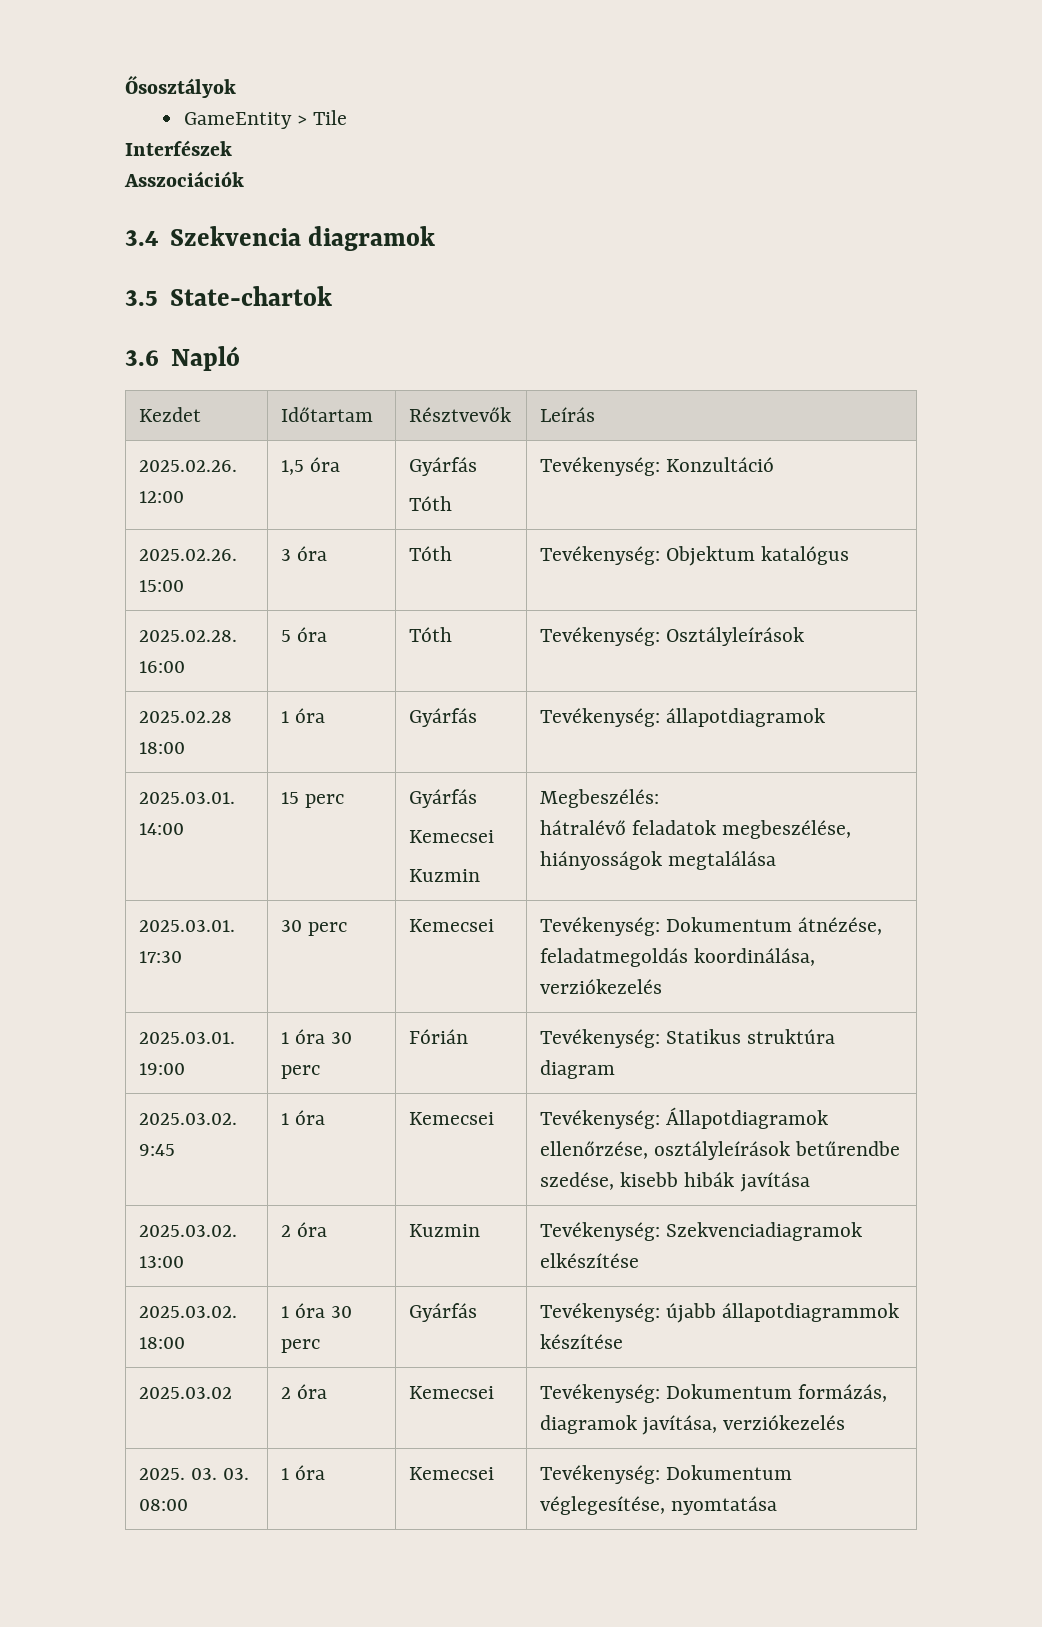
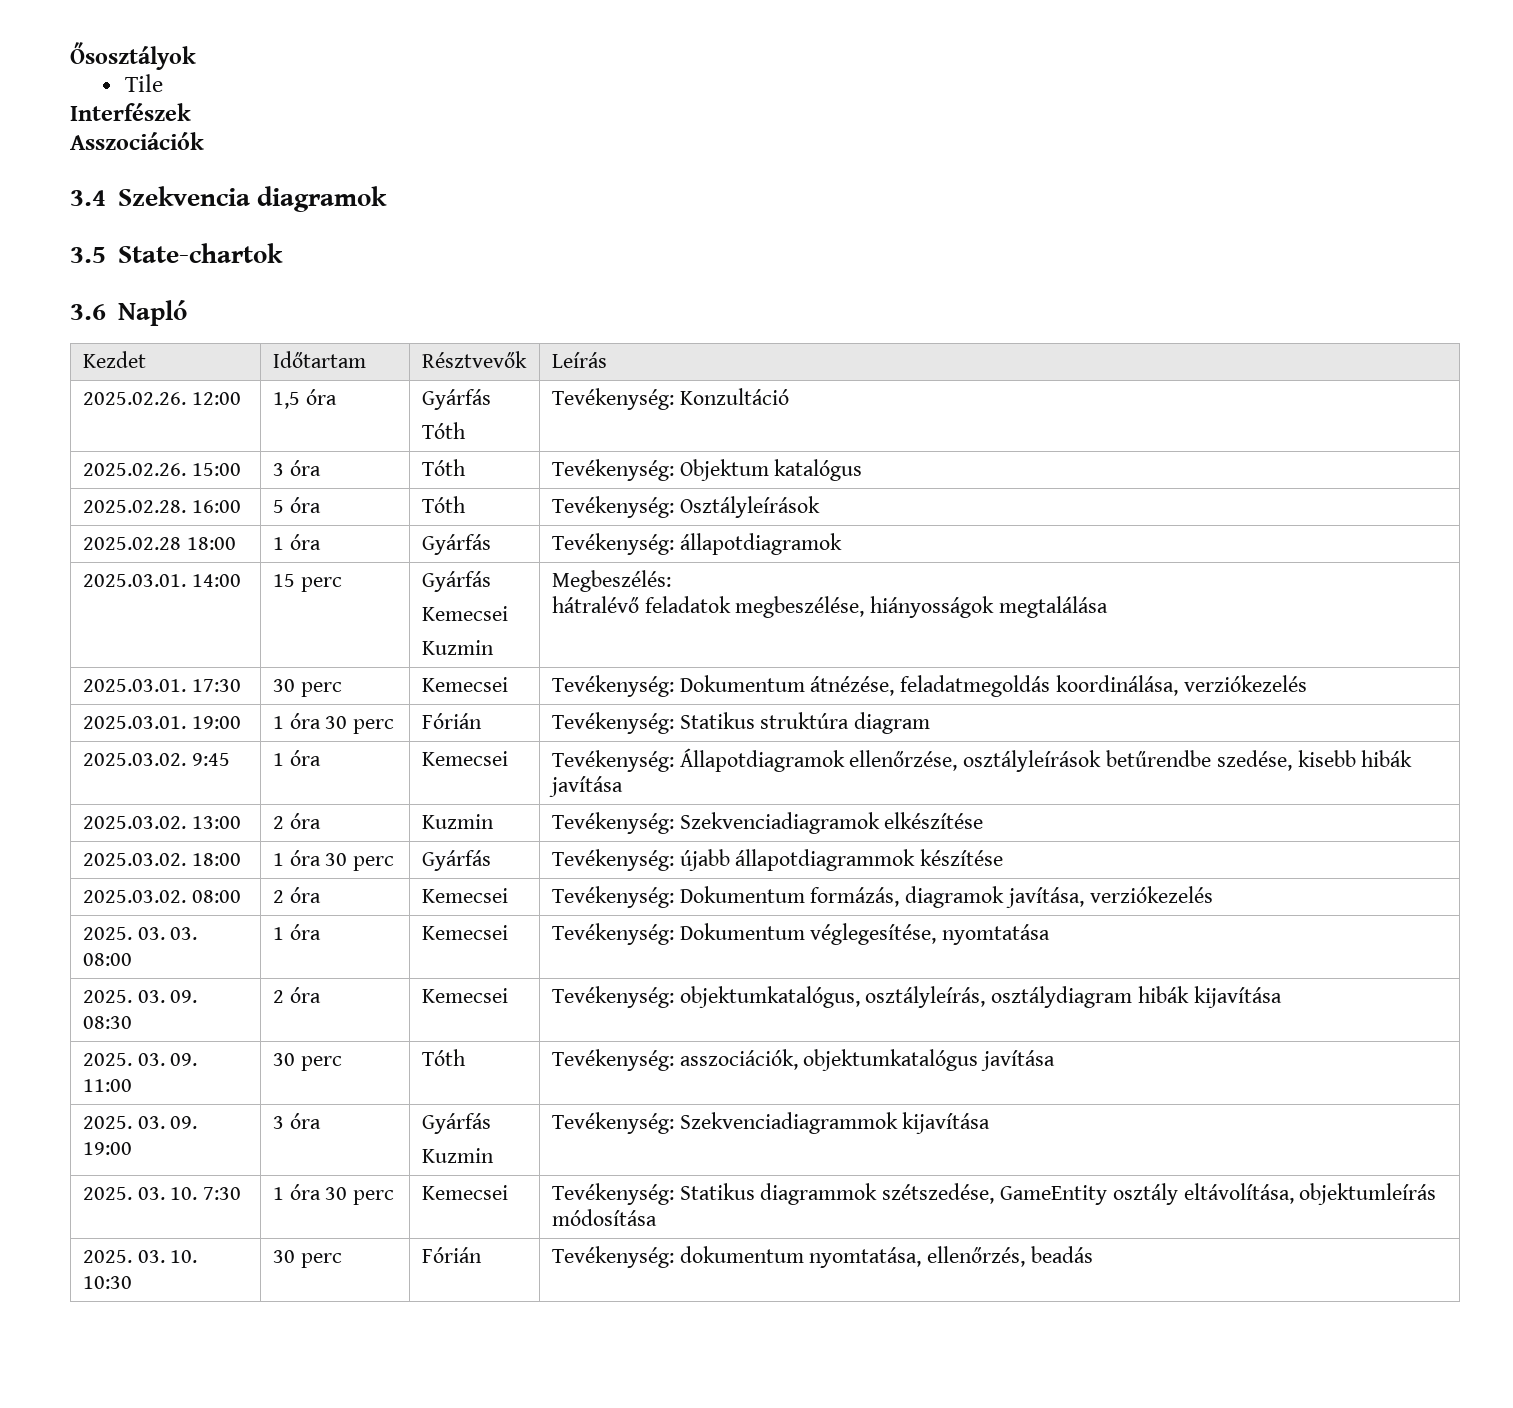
[183,112,307,129] GameEntity > -> (196, 56) none
[138,1387,232,1399] 2025.03.02 -> [82,890,241,903] 2025.03.02. 08:00
(778, 1505) none -> [82,990,198,1003] [82,1016,132,1029] [272,987,321,1003] [421,988,508,1003] [551,986,1282,1008] [82,1053,198,1066] [82,1079,132,1092] [272,1053,342,1071] [421,1049,466,1066] [551,1049,1056,1071] [82,1116,198,1129] [82,1142,132,1155] [272,1113,321,1129] [421,1113,491,1134] [421,1148,494,1163] [551,1112,991,1134] [82,1187,242,1200] [272,1184,395,1205] [421,1185,508,1200] [551,1183,1437,1205] [551,1209,657,1226] [82,1250,198,1263] [82,1276,132,1289] [272,1250,342,1268] [421,1247,482,1263] [551,1246,1094,1268] // 2025. 03. 09. 08:30 | 2 óra | Kemecsei | Tevékenység: objektumkatalógus, osztályleírás, osztálydiagram hibák kijavítása // 2025. 03. 09. 11:00 | 30 perc | Tóth | Tevékenység: asszociációk, objektumkatalógus javítása // 2025. 03. 09. 19:00 | 3 óra | Gyárfás // Kuzmin | Tevékenység: Szekvenciadiagrammok kijavítása // 2025. 03. 10. 7:30 | 1 óra 30 perc | Kemecsei | Tevékenység: Statikus diagrammok szétszedése, GameEntity osztály eltávolítása, objektumleírás módosítása // 2025. 03. 10. 10:30 | 30 perc | Fórián | Tevékenység: dokumentum nyomtatása, ellenőrzés, beadás

